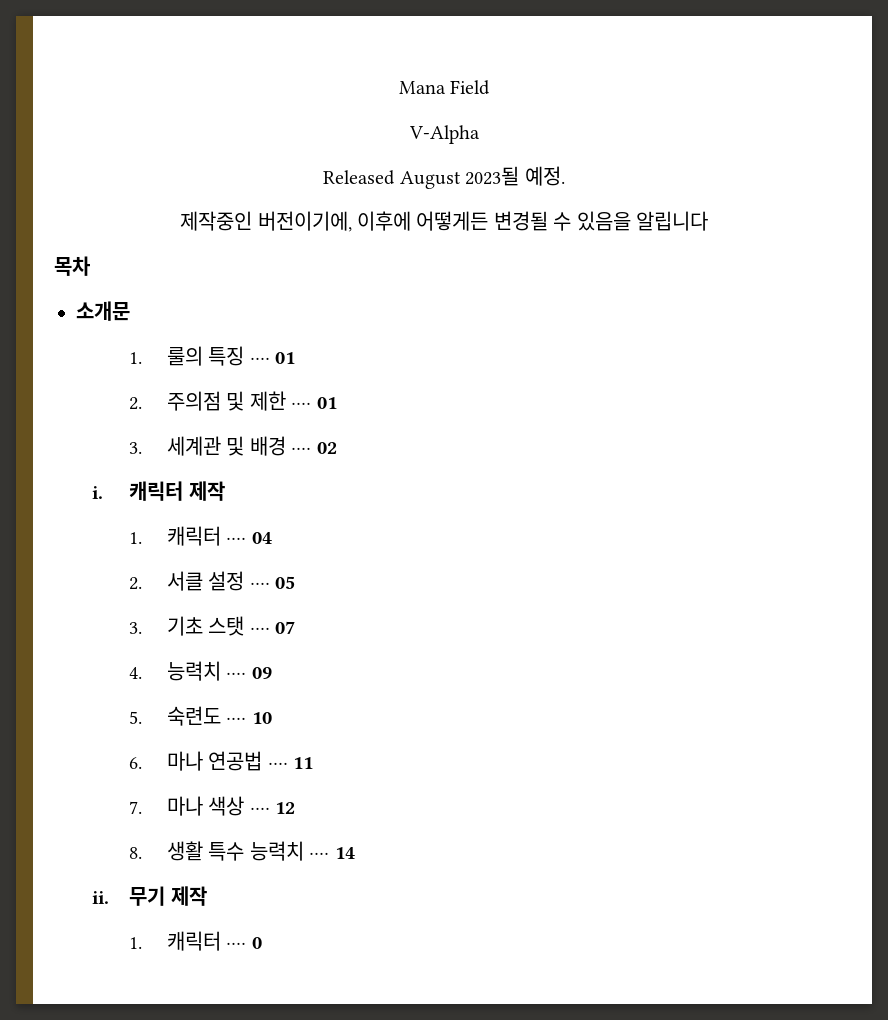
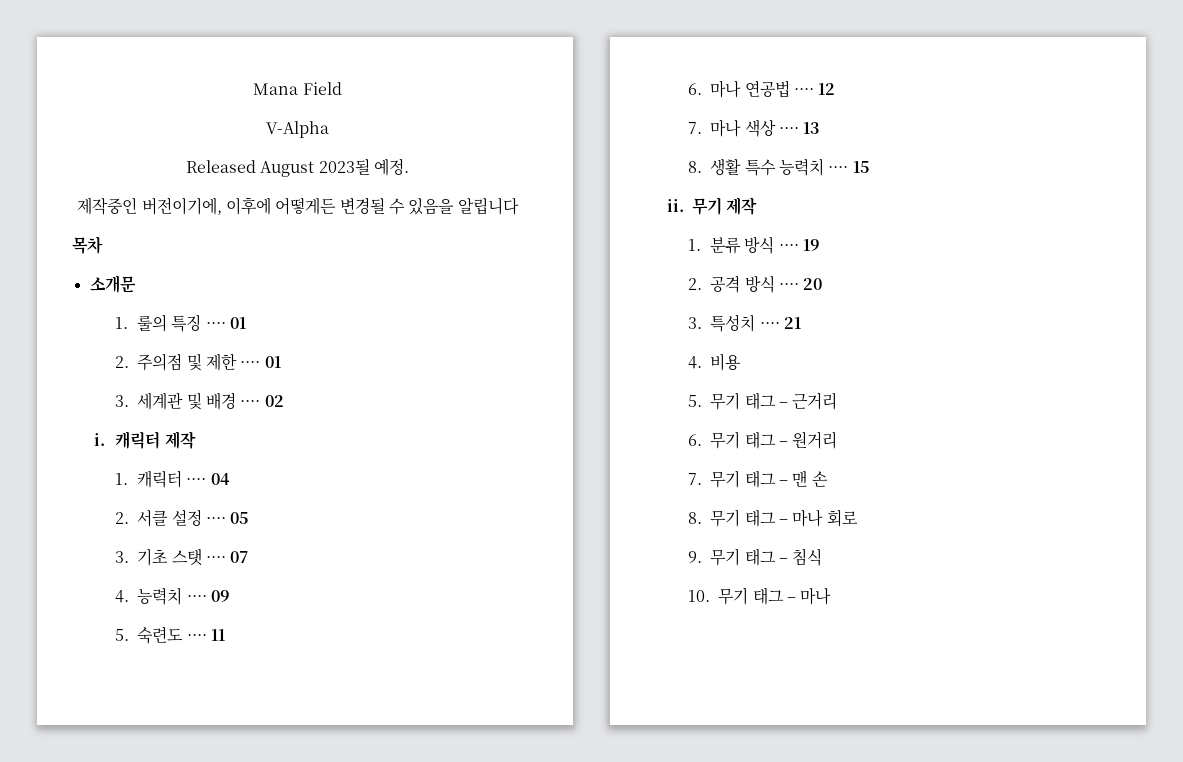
[251,712,272,724] 10 -> [210,629,225,641] 11
[293,757,314,769] 11 -> [818,83,836,95] 12
[275,802,296,814] 12 -> [803,122,820,134] 13
[334,847,355,859] 14 -> [852,161,870,173] 15
[167,931,262,951] 캐릭터 ···· 0 -> [709,236,820,254] [688,275,823,293] [688,314,801,332] [688,353,742,371] [688,392,838,410] [688,431,838,449] [688,470,828,488] [688,509,858,527] [688,548,823,566] [688,587,832,605] 분류 방식 ···· 19 // 2. 공격 방식 ···· 20 // 3. 특성치 ···· 21 // 4. 비용 // 5. 무기 태그 – 근거리 // 6. 무기 태그 – 원거리 // 7. 무기 태그 – 맨 손 // 8. 무기 태그 – 마나 회로 // 9. 무기 태그 – 침식 // 10. 무기 태그 – 마나

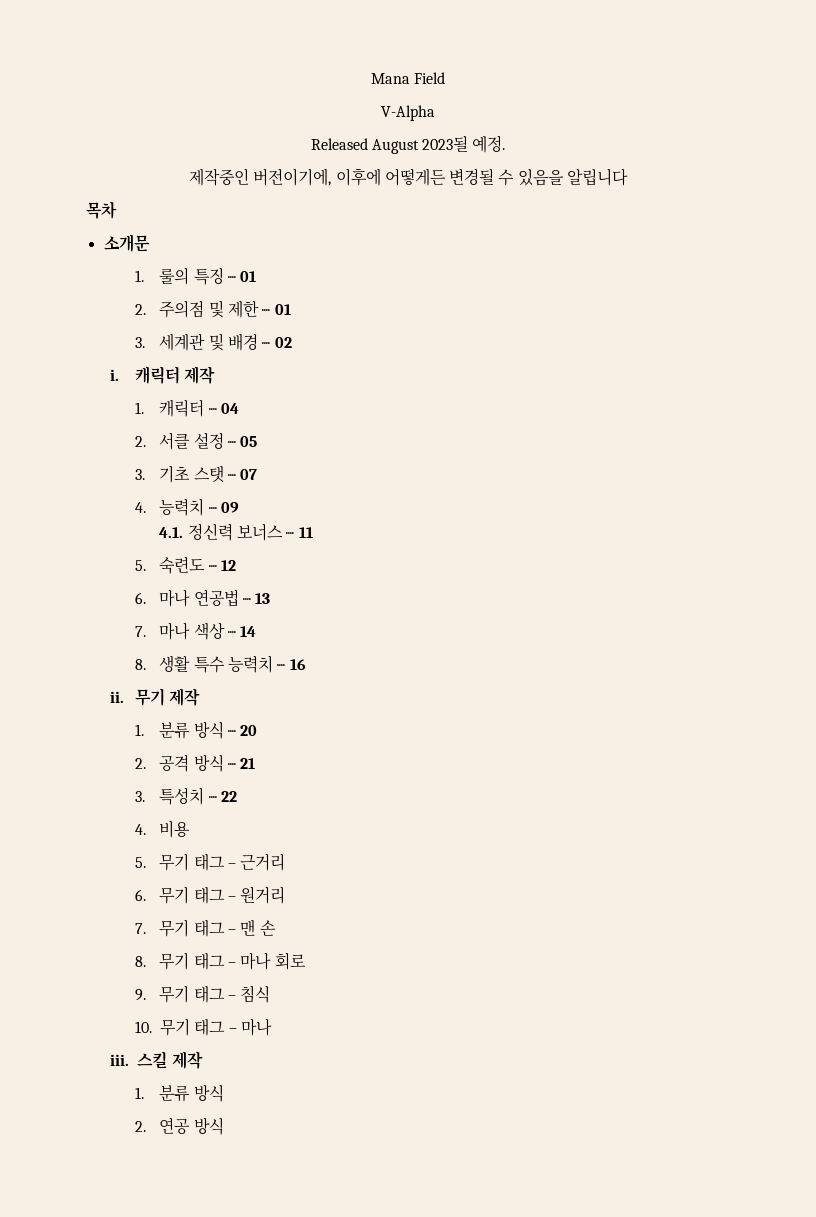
(230, 596) none -> [159,523,313,541] // 4.1. 정신력 보너스 ···· 11
[210,629,225,641] 11 -> [221,560,237,571] 12
[818,83,836,95] 12 -> [255,593,271,604] 13
[803,122,820,134] 13 -> [240,626,257,637] 14
[852,161,870,173] 15 -> [289,659,306,670] 16
[802,239,820,251] 19 -> [240,725,258,736] 20
[803,278,823,290] 20 -> [240,758,256,769] 21
[783,317,801,329] 21 -> [221,791,238,802] 22
(832, 596) none -> [110,1051,203,1069] [134,1084,224,1102] [134,1117,224,1135] // iii. 스킬 제작 // 1. 분류 방식 // 2. 연공 방식

